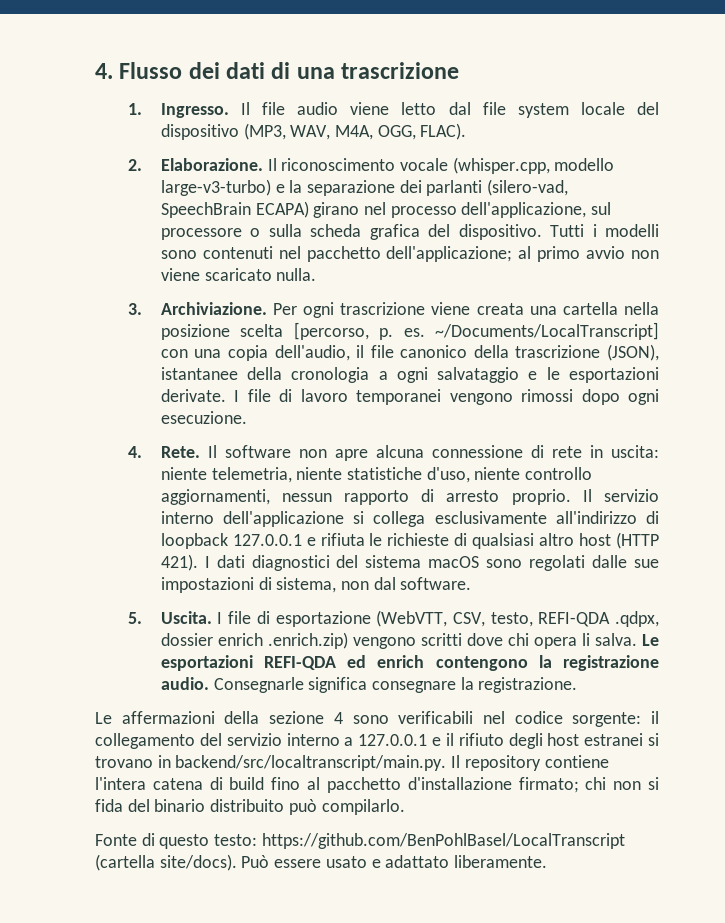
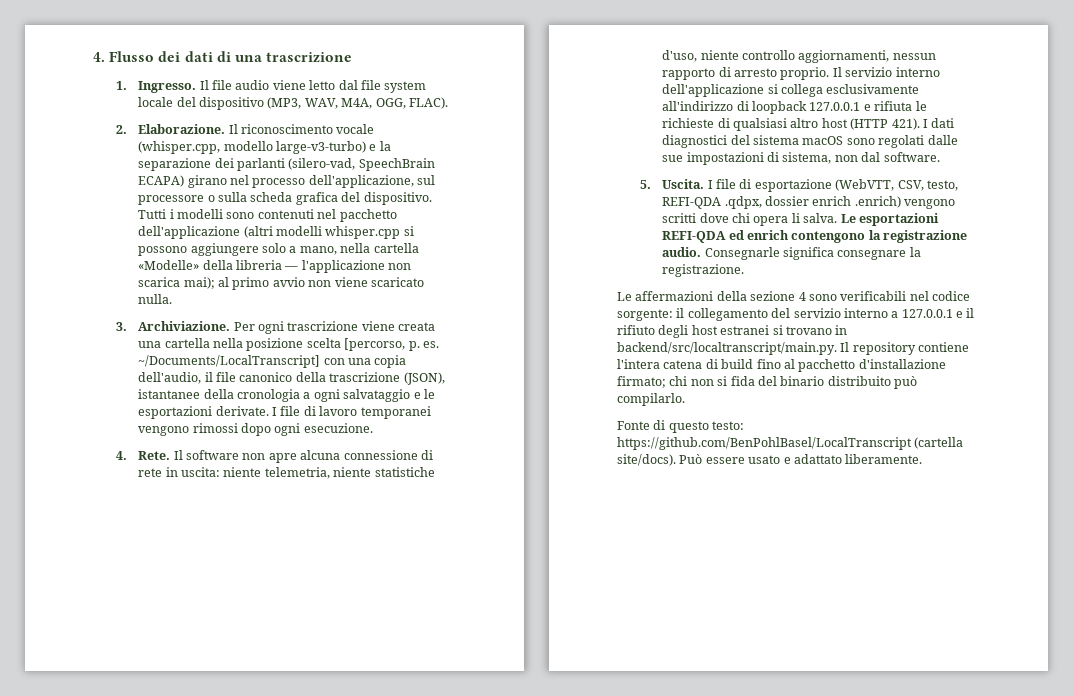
[386,246,513,262] dell'applicazione; -> [138,226,414,239] [138,243,419,256] [138,260,412,273] [138,277,215,289] dell'applicazione (altri modelli whisper.cpp si possono aggiungere solo a mano, nella cartella «Modelle» della libreria — l'applicazione non scarica mai);
[267,632,348,649] .enrich.zip) -> [854,196,901,208] .enrich)

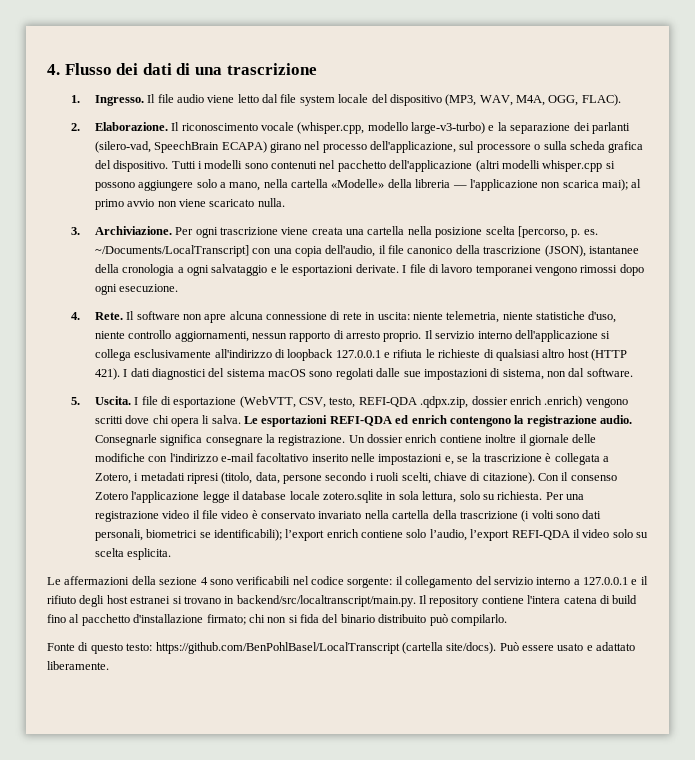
[724,196,762,209] .qdpx, -> [420,396,469,408] .qdpx.zip,
(745, 270) none -> [348,434,597,446] [94,453,610,465] [94,472,617,484] [94,491,585,503] [94,510,602,522] [94,529,649,541] [94,548,172,560] Un dossier enrich contiene inoltre il giornale delle modifiche con l'indirizzo e-mail facoltativo inserito nelle impostazioni e, se la trascrizione è collegata a Zotero, i metadati ripresi (titolo, data, persone secondo i ruoli scelti, chiave di citazione). Con il consenso Zotero l'applicazione legge il database locale zotero.sqlite in sola lettura, solo su richiesta. Per una registrazione video il file video è conservato invariato nella cartella della trascrizione (i volti sono dati personali, biometrici se identificabili); l’export enrich contiene solo l’audio, l’export REFI-QDA il video solo su scelta esplicita.

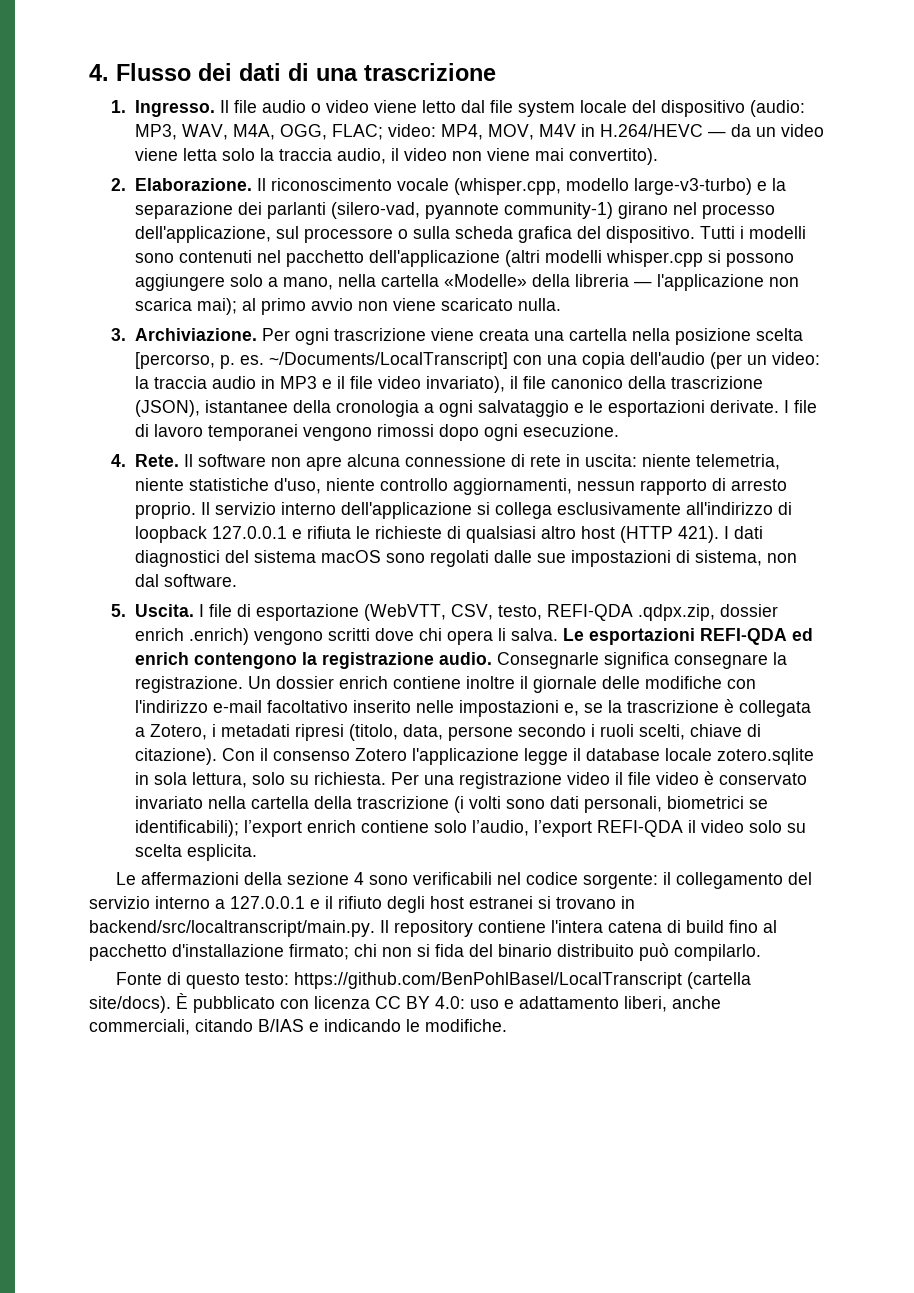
(204, 98) none -> [310,100,369,113] o video
[445,94,477,106] (MP3, -> [749,100,805,117] [134,124,177,140] (audio: MP3,
[581,94,621,106] FLAC). -> [331,124,824,140] [134,148,658,165] FLAC; video: MP4, MOV, M4V in H.264/HEVC — da un video viene letta solo la traccia audio, il video non viene mai convertito).
[154,141,267,153] SpeechBrain ECAPA) -> [424,202,613,219] pyannote community-1)
[325,245,376,257] dell'audio, -> [629,352,820,369] [134,376,505,393] dell'audio (per un video: la traccia audio in MP3 e il file video invariato),
[499,642,636,651] [47,661,109,670] Può essere usato e adattato liberamente. -> [176,993,721,1013] [89,1019,507,1035] È pubblicato con licenza CC BY 4.0: uso e adattamento liberi, anche commerciali, citando B/IAS e indicando le modifiche.

